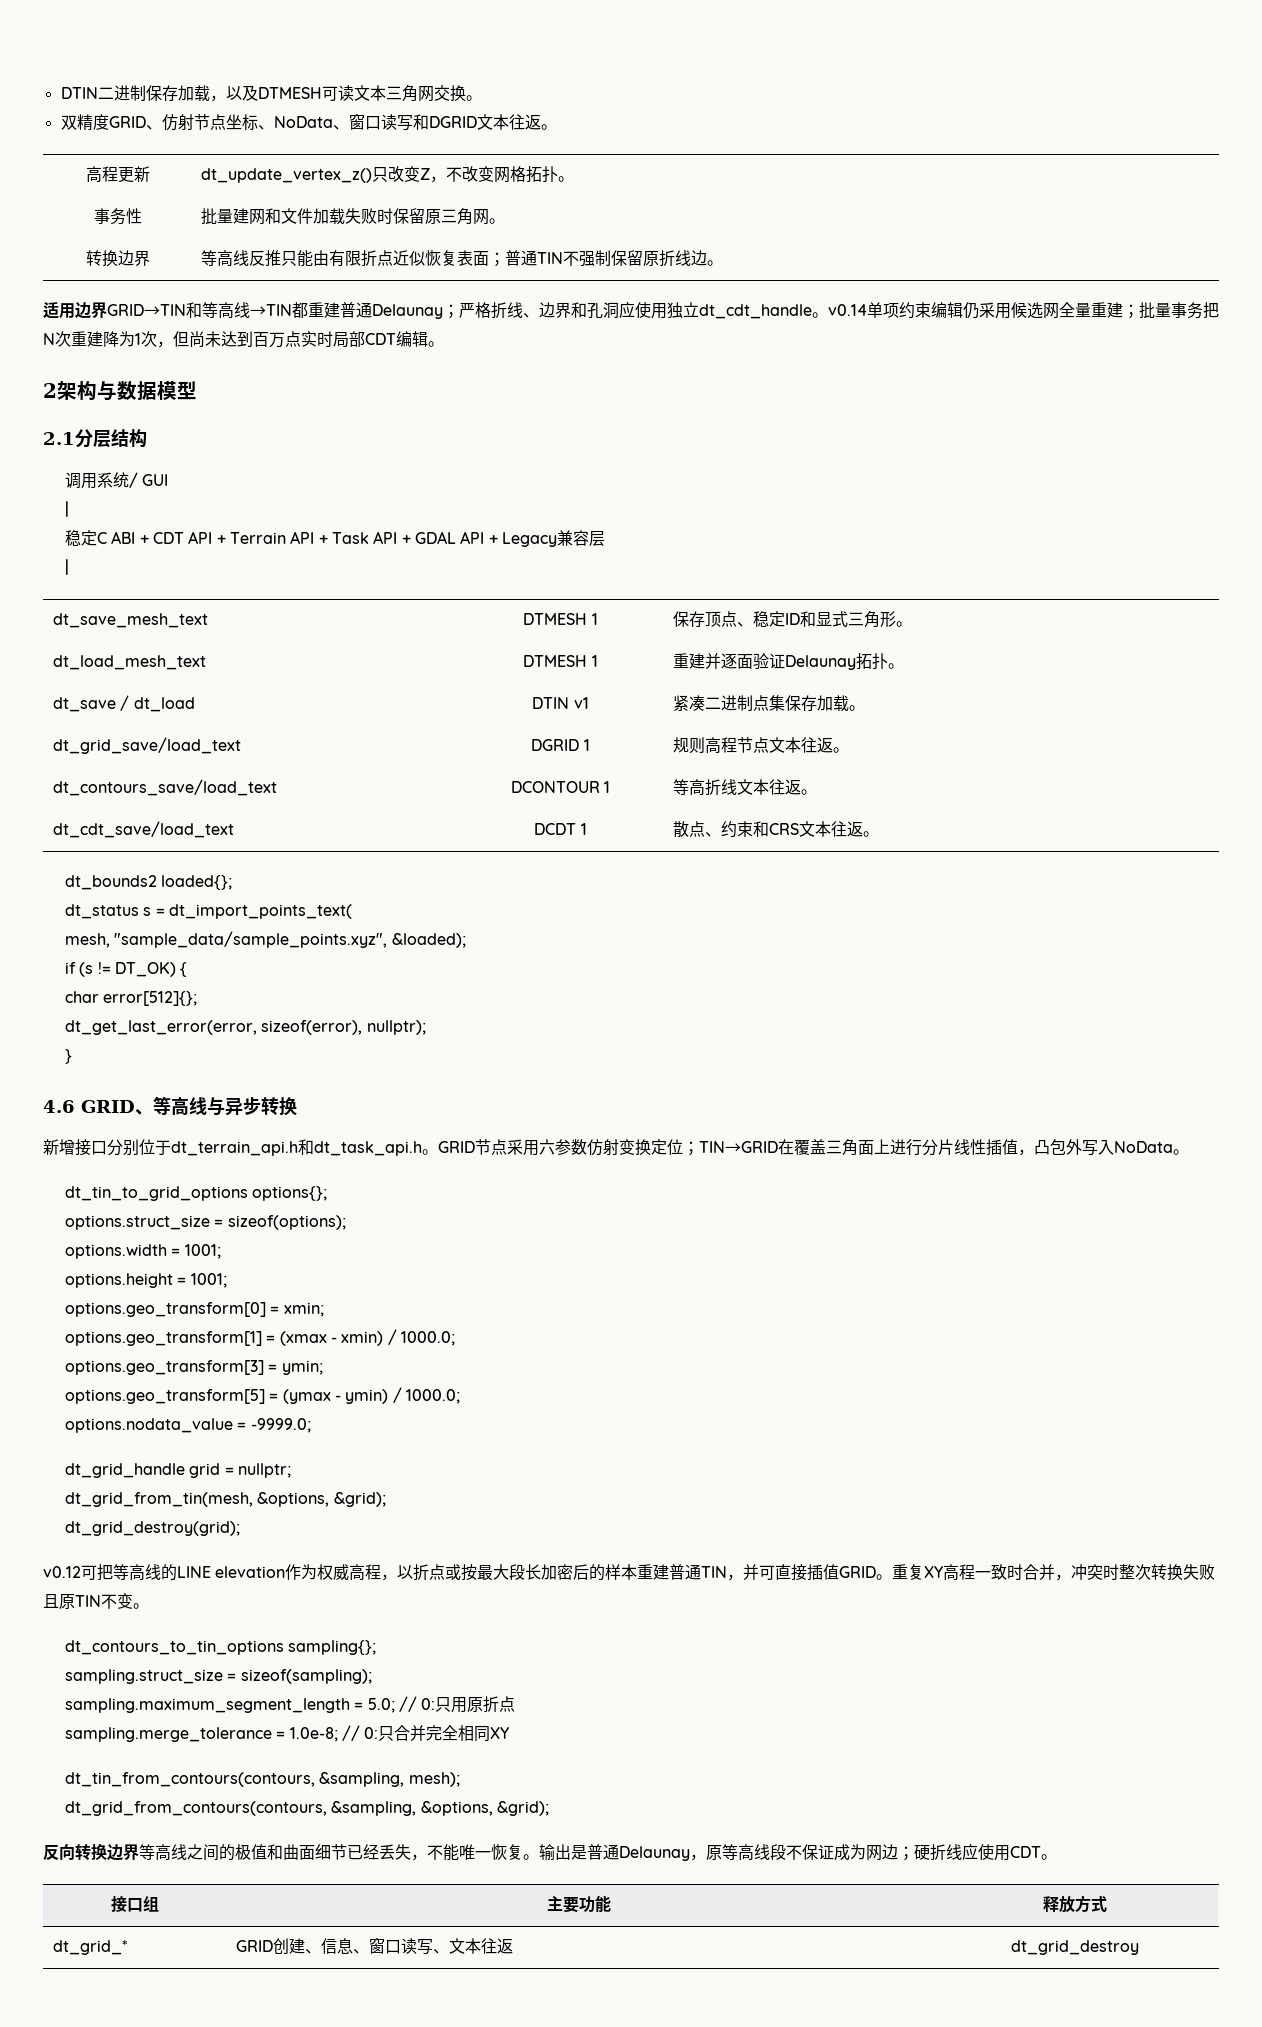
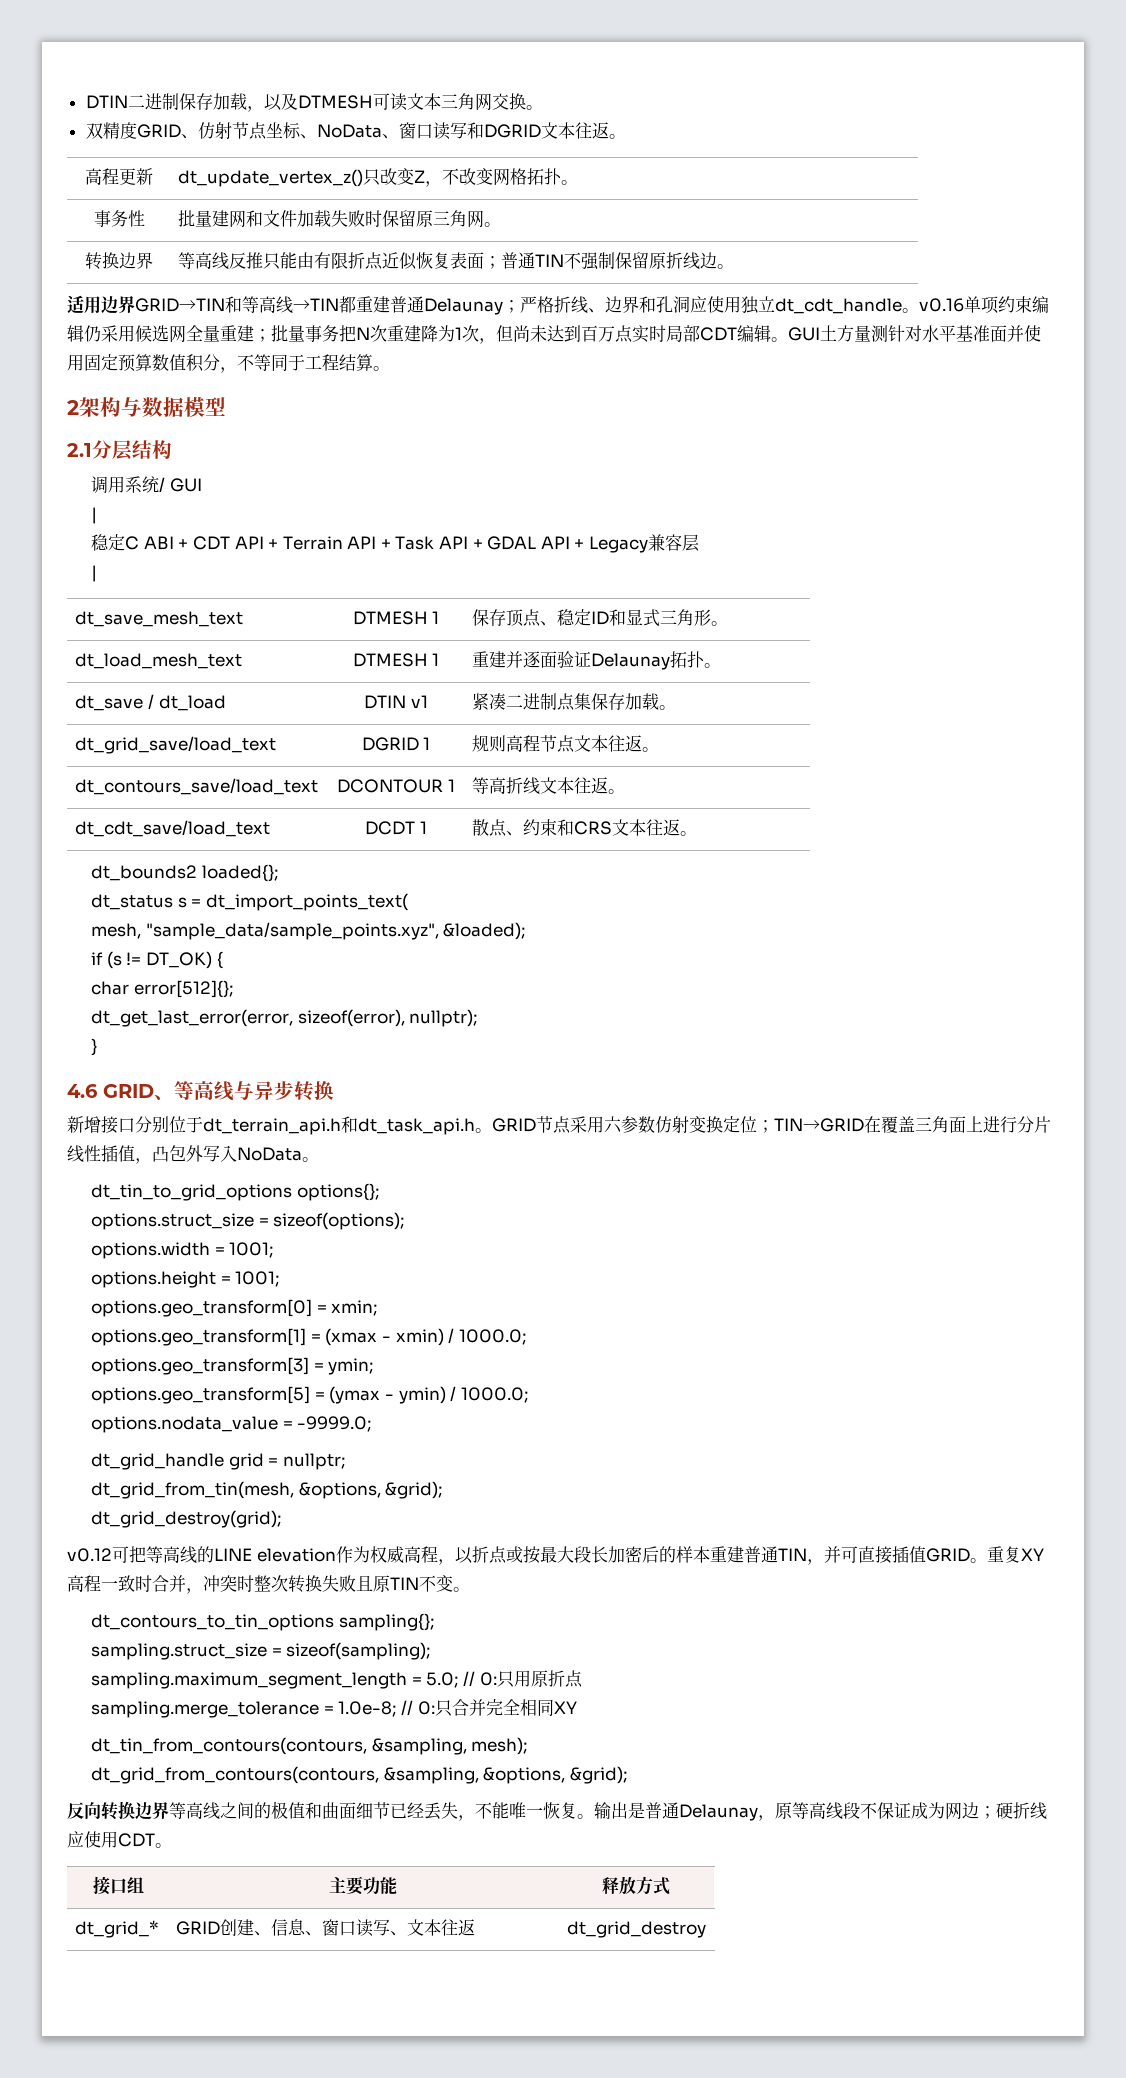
[828,304,867,316] v0.14 -> [919,298,964,312] v0.16
(444, 344) none -> [788,325,1041,342] [67,354,390,373] GUI土方量测针对水平基准面并使用固定预算数值积分，不等同于工程结算。

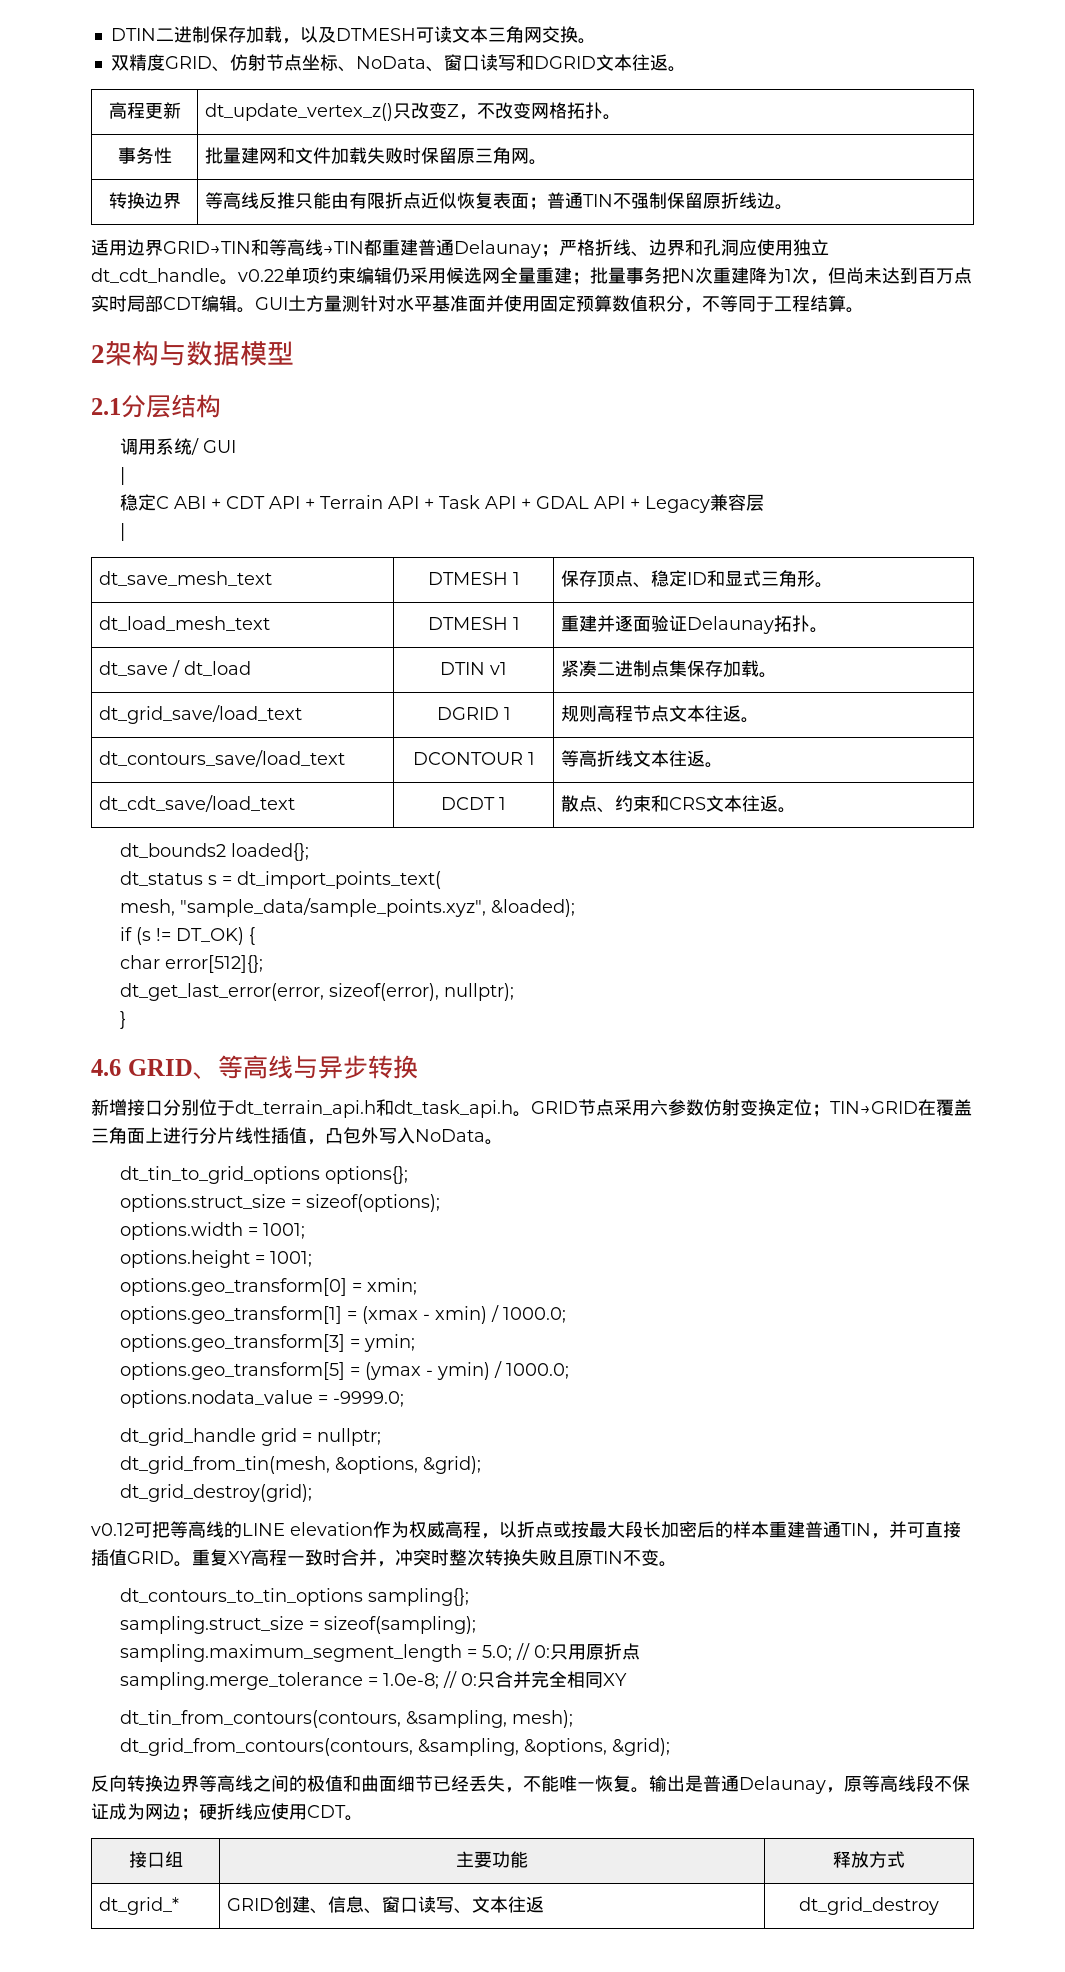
[919,298,964,312] v0.16 -> [238,269,284,282] v0.22

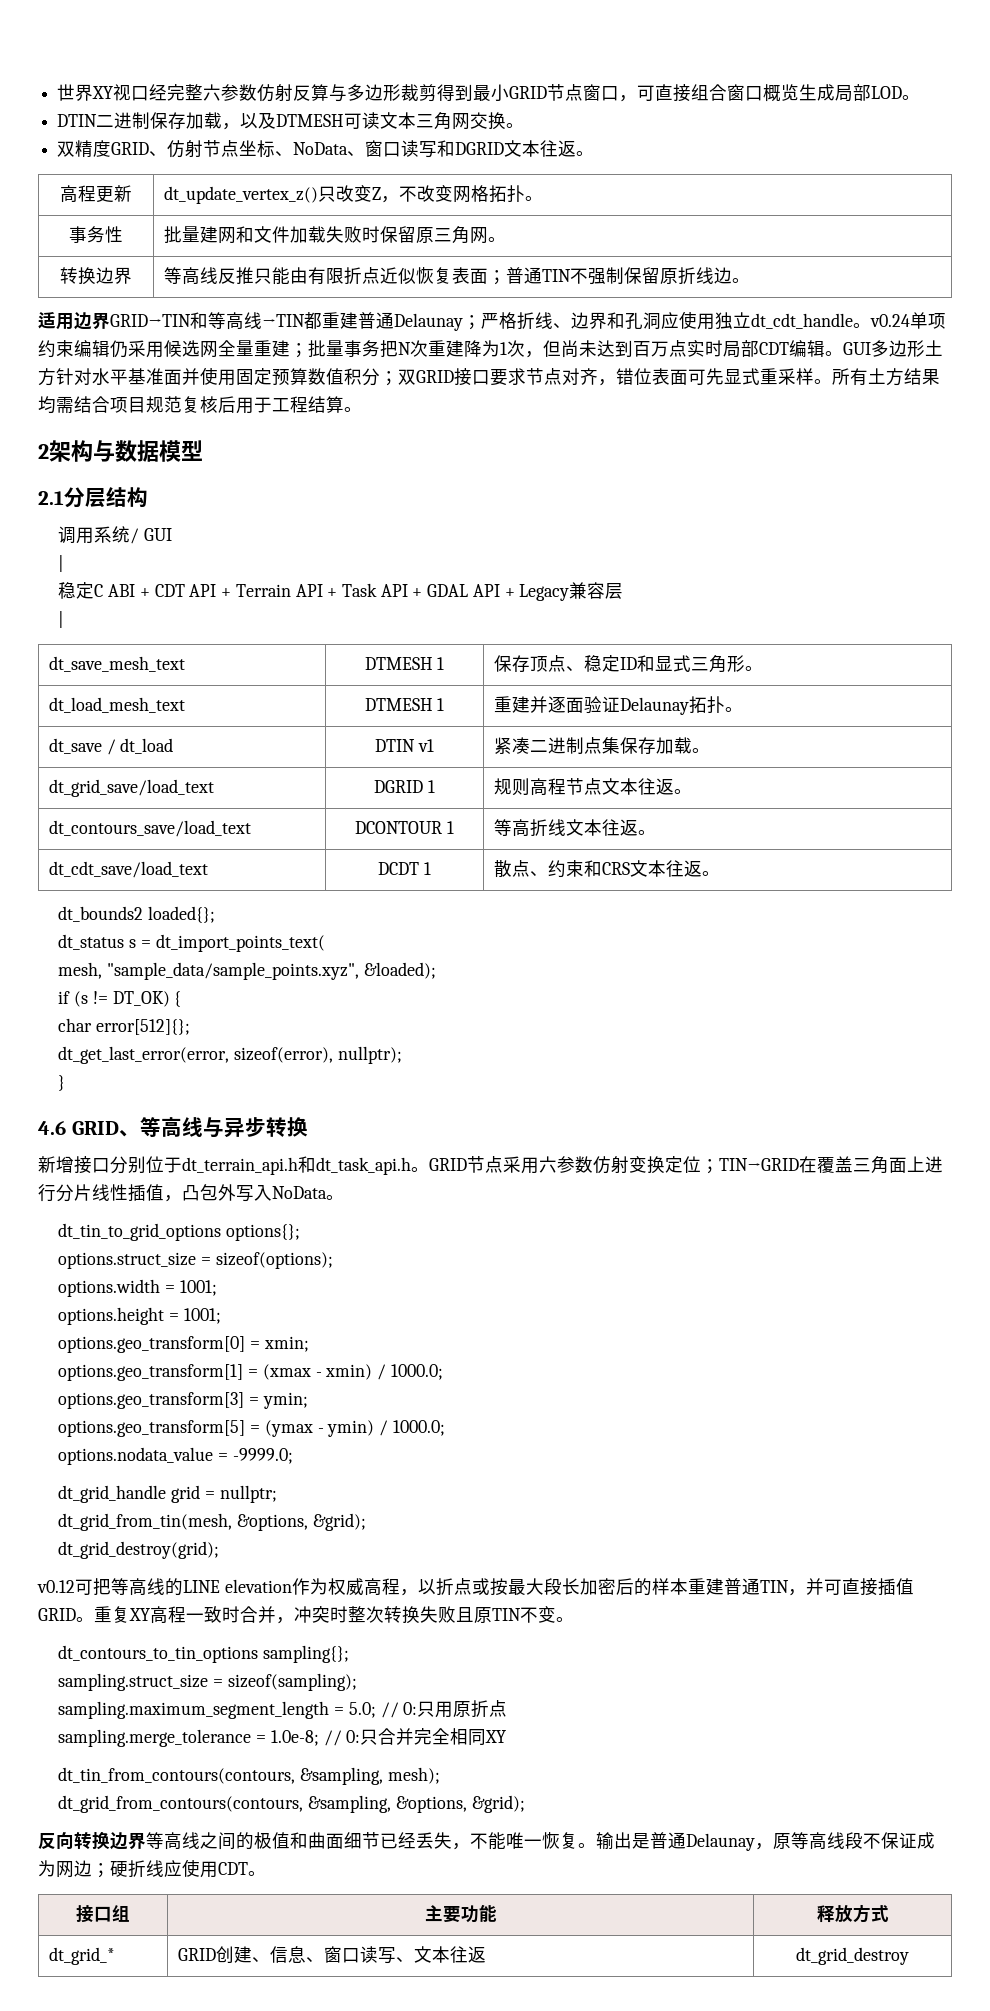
(110, 34) none -> [57,84,921,102] 世界XY视口经完整六参数仿射反算与多边形裁剪得到最小GRID节点窗口，可直接组合窗口概览生成局部LOD。 //
[238,269,284,282] v0.22 -> [870,314,910,327] v0.24
[288,295,360,312] 土方量测 -> [871,340,943,357] [38,368,56,386] 多边形土方
[684,295,756,313] ，不等同 -> [380,368,940,386] [38,396,254,414] ；双GRID接口要求节点对齐，错位表面可先显式重采样。所有土方结果均需结合项目规范复核后用

